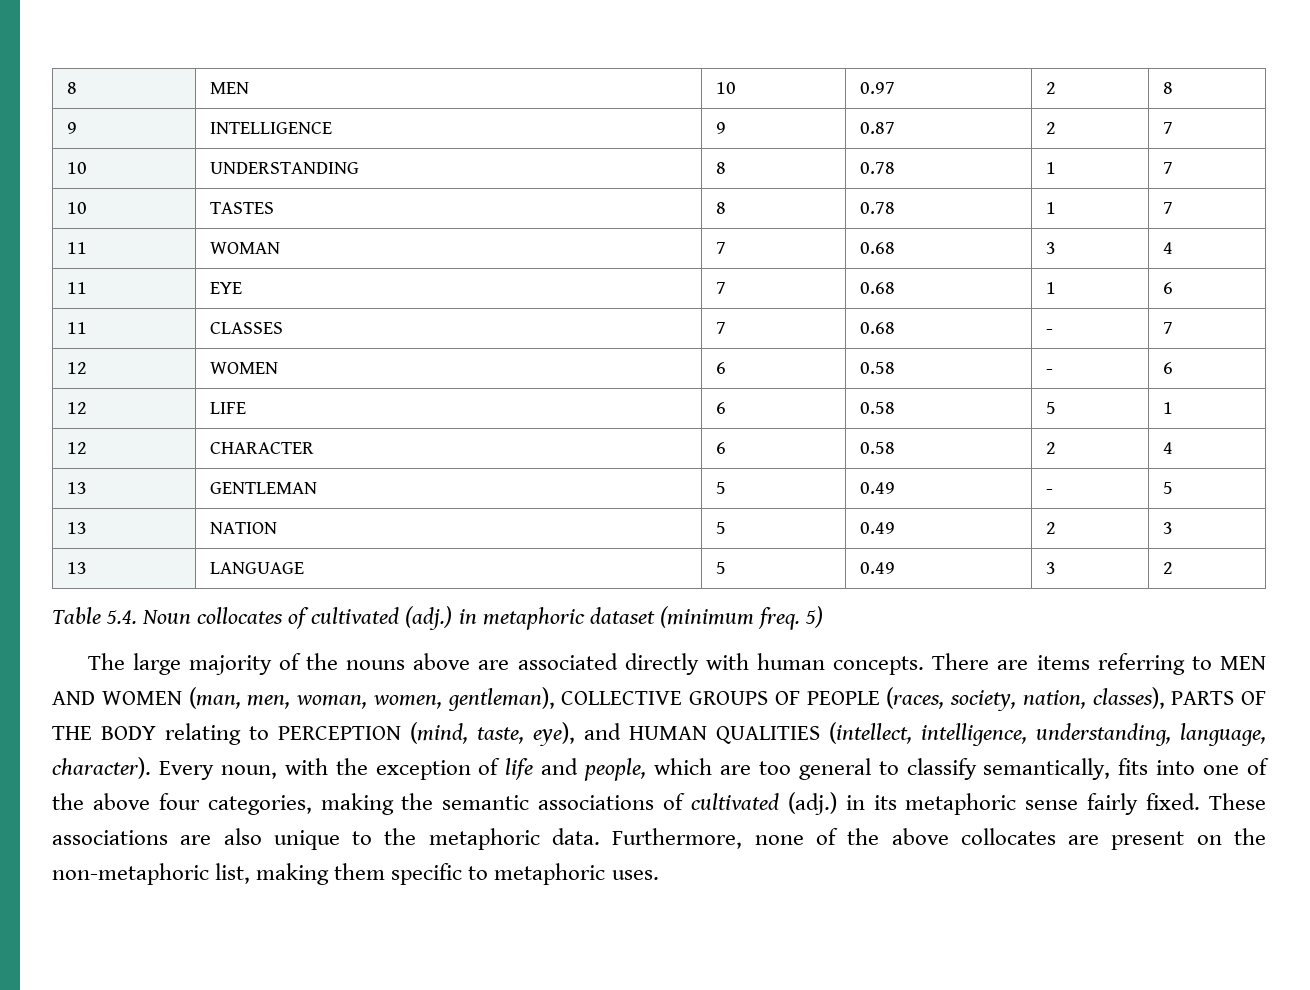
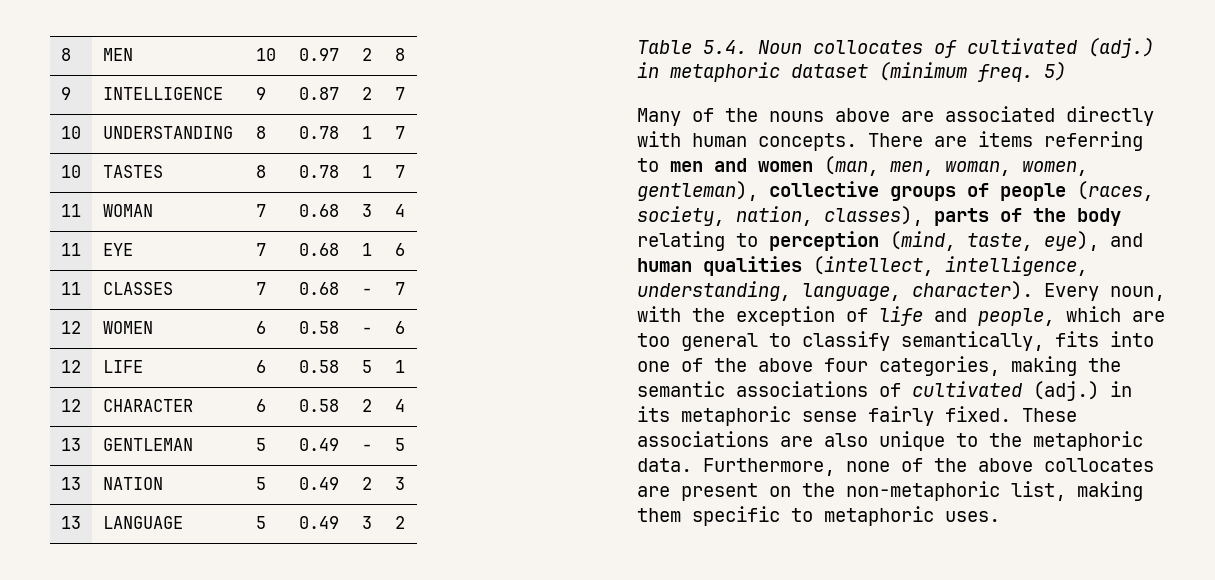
[87,653,272,675] The large majority -> [637,108,681,126] Many
[1219,656,1266,670] [52,691,182,705] MEN AND WOMEN -> [670,158,813,172] men and women
[561,687,1266,711] [52,726,156,740] COLLECTIVE GROUPS OF PEOPLE (races, society, nation, classes), PARTS OF THE BODY -> [769,181,1154,201] [637,206,1121,226] collective groups of people (races, society, nation, classes), parts of the body
[278,726,401,740] PERCEPTION -> [769,231,879,251] perception
[629,726,820,744] HUMAN QUALITIES -> [637,256,802,276] human qualities

